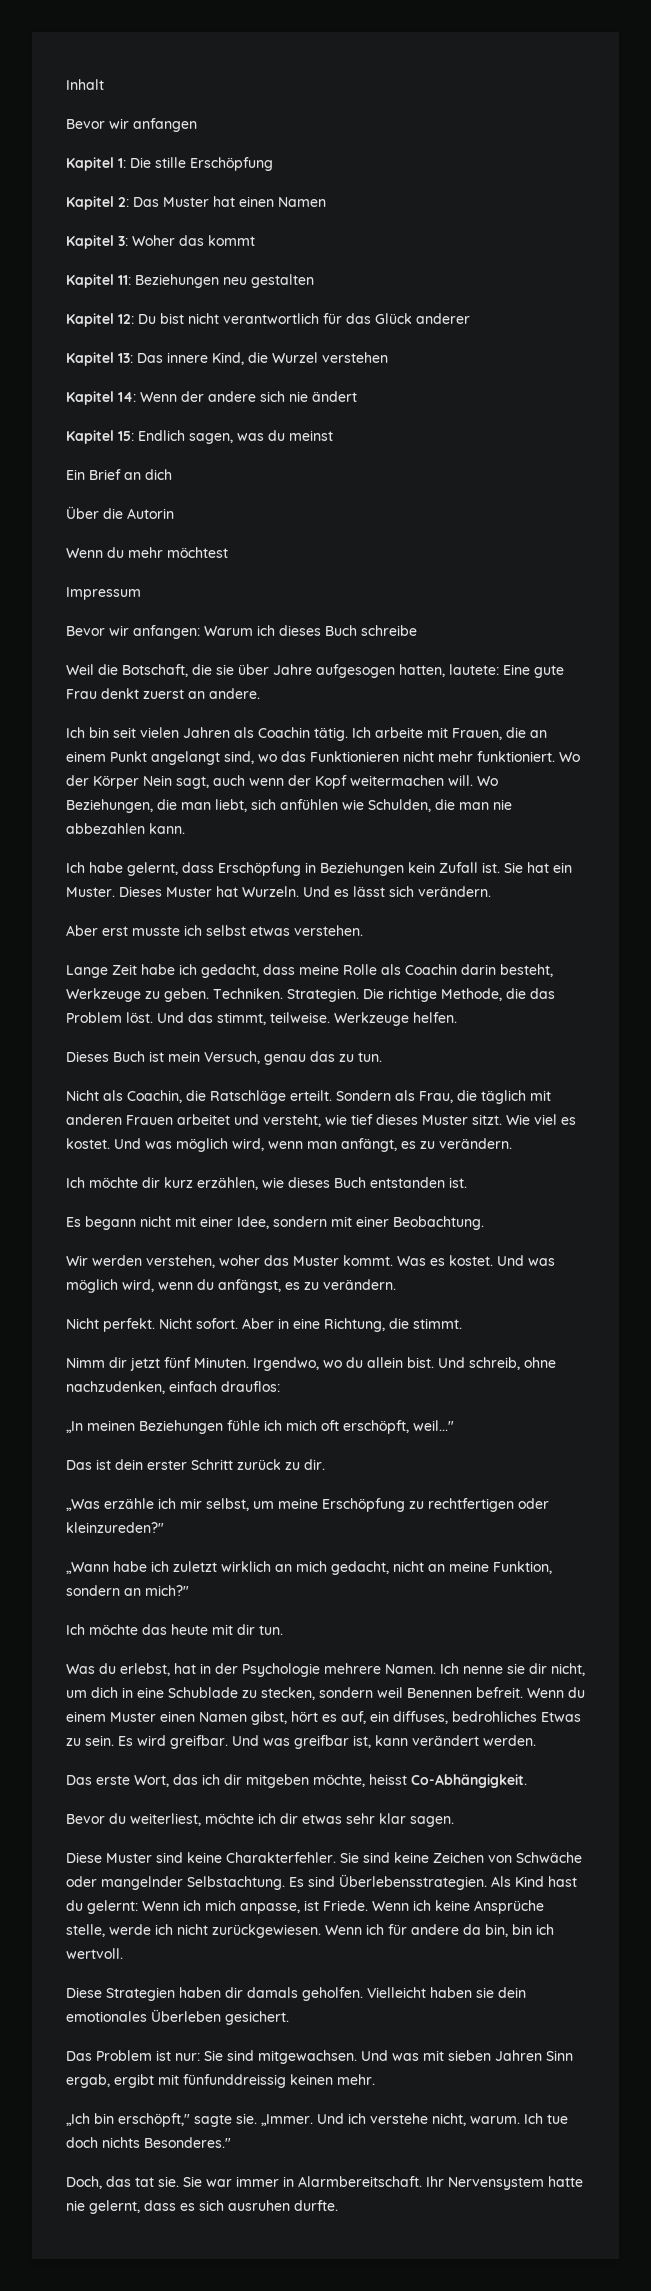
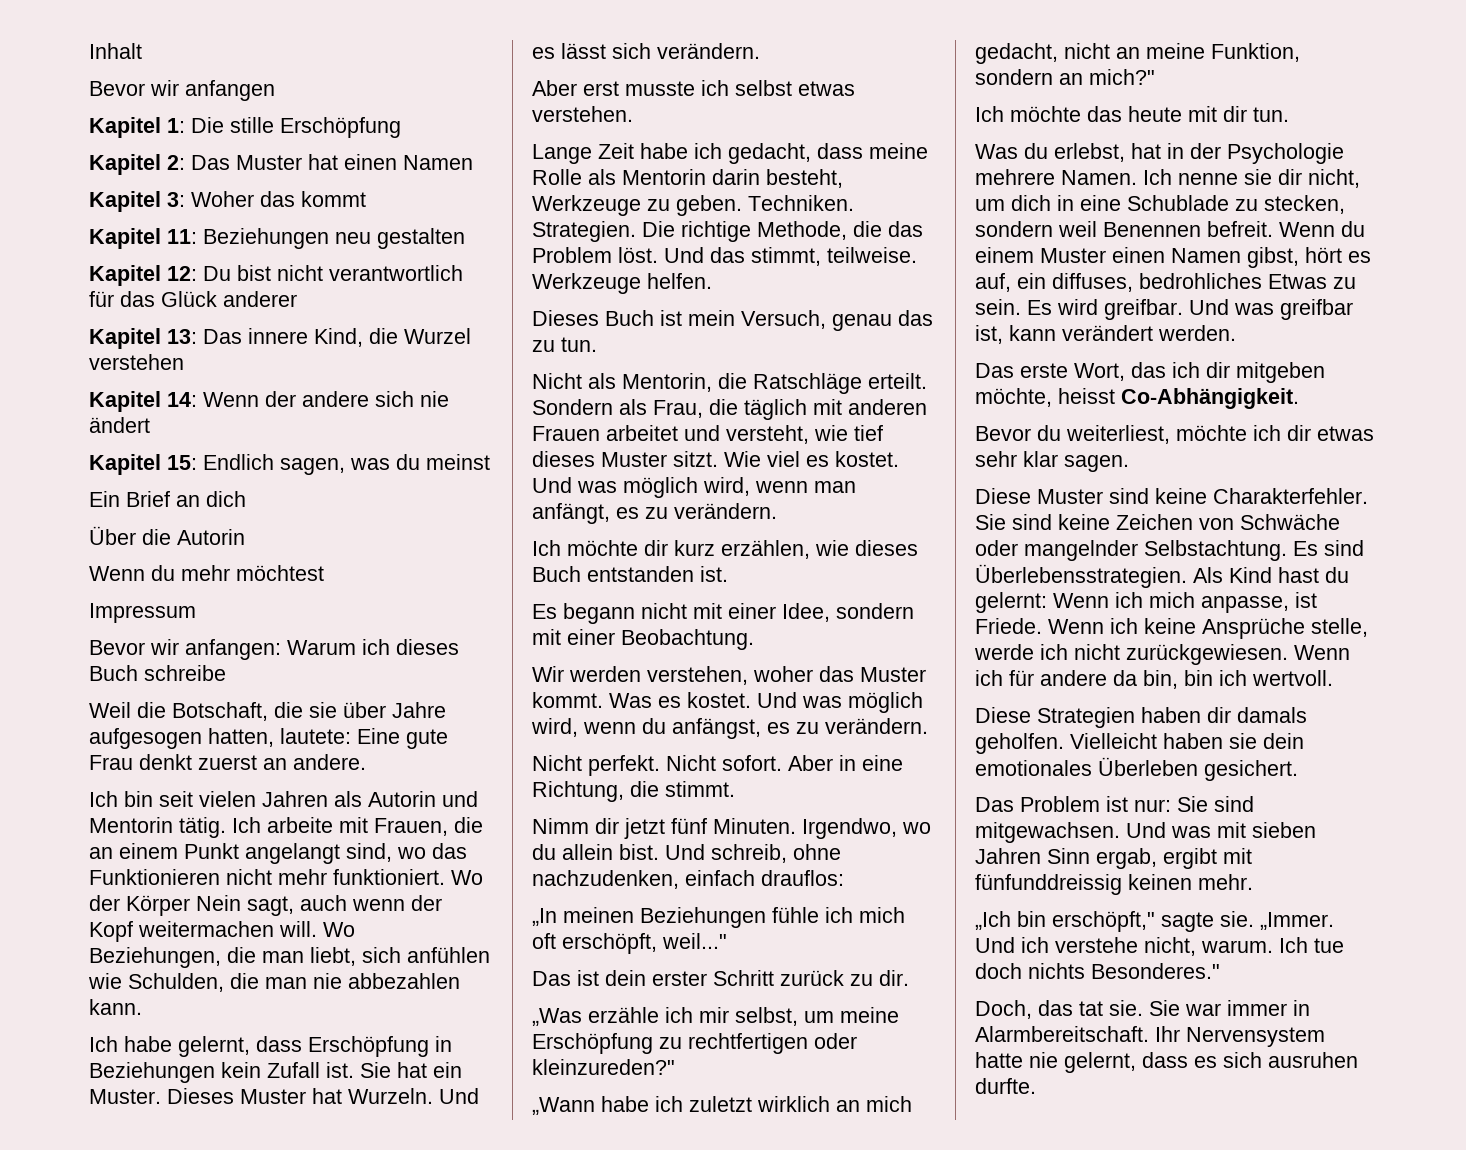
[258,727,310,738] Coachin -> [368,791,478,807] [89,817,173,833] Autorin und Mentorin
[405,964,457,975] Coachin -> [622,169,706,185] Mentorin
[127,1090,182,1103] Coachin, -> [622,373,712,392] Mentorin,

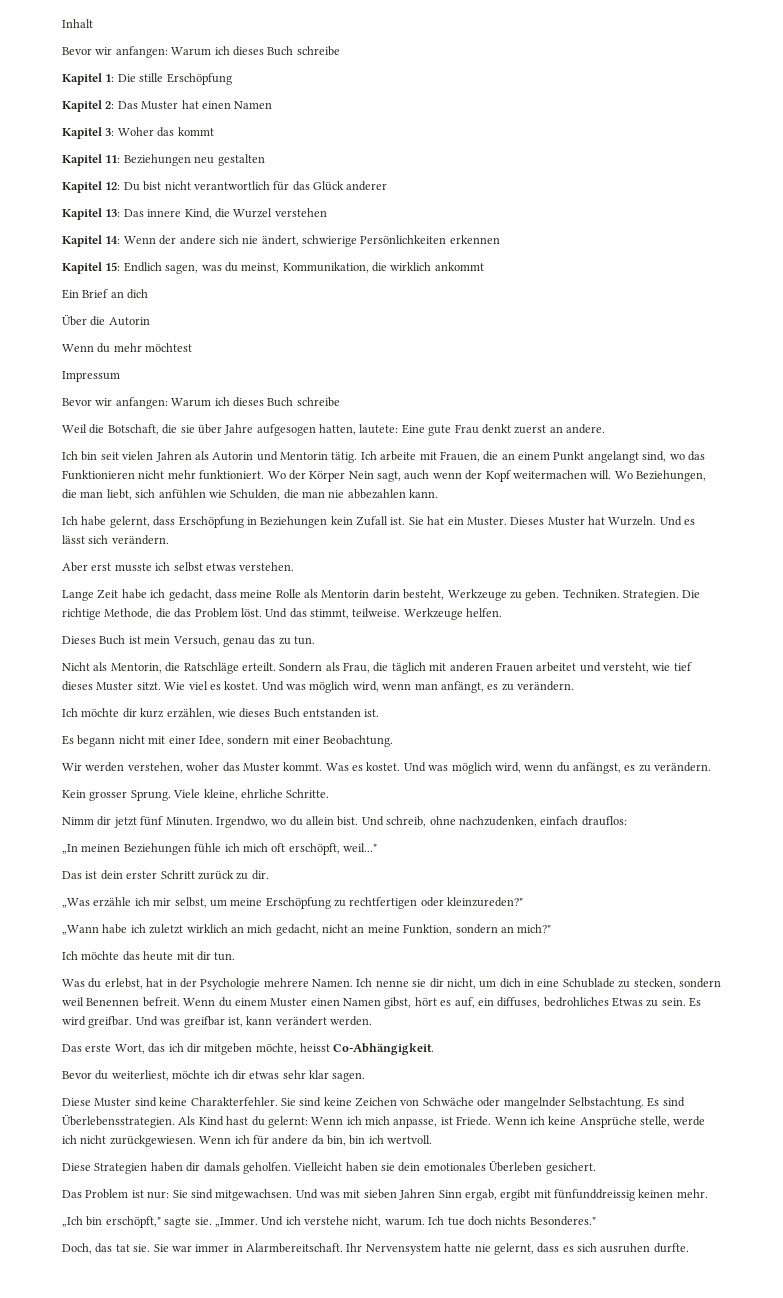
[185,80,275,101] anfangen -> [115,46,340,58] anfangen: Warum ich dieses Buch schreibe
[89,417,150,433] ändert -> [261,235,500,247] ändert, schwierige Persönlichkeiten erkennen
[426,454,490,470] meinst -> [241,262,484,273] meinst, Kommunikation, die wirklich ankommt
[532,755,903,776] [532,781,735,802] Nicht perfekt. Nicht sofort. Aber in eine Richtung, die stimmt. -> [62,789,330,801] Kein grosser Sprung. Viele kleine, ehrliche Schritte.

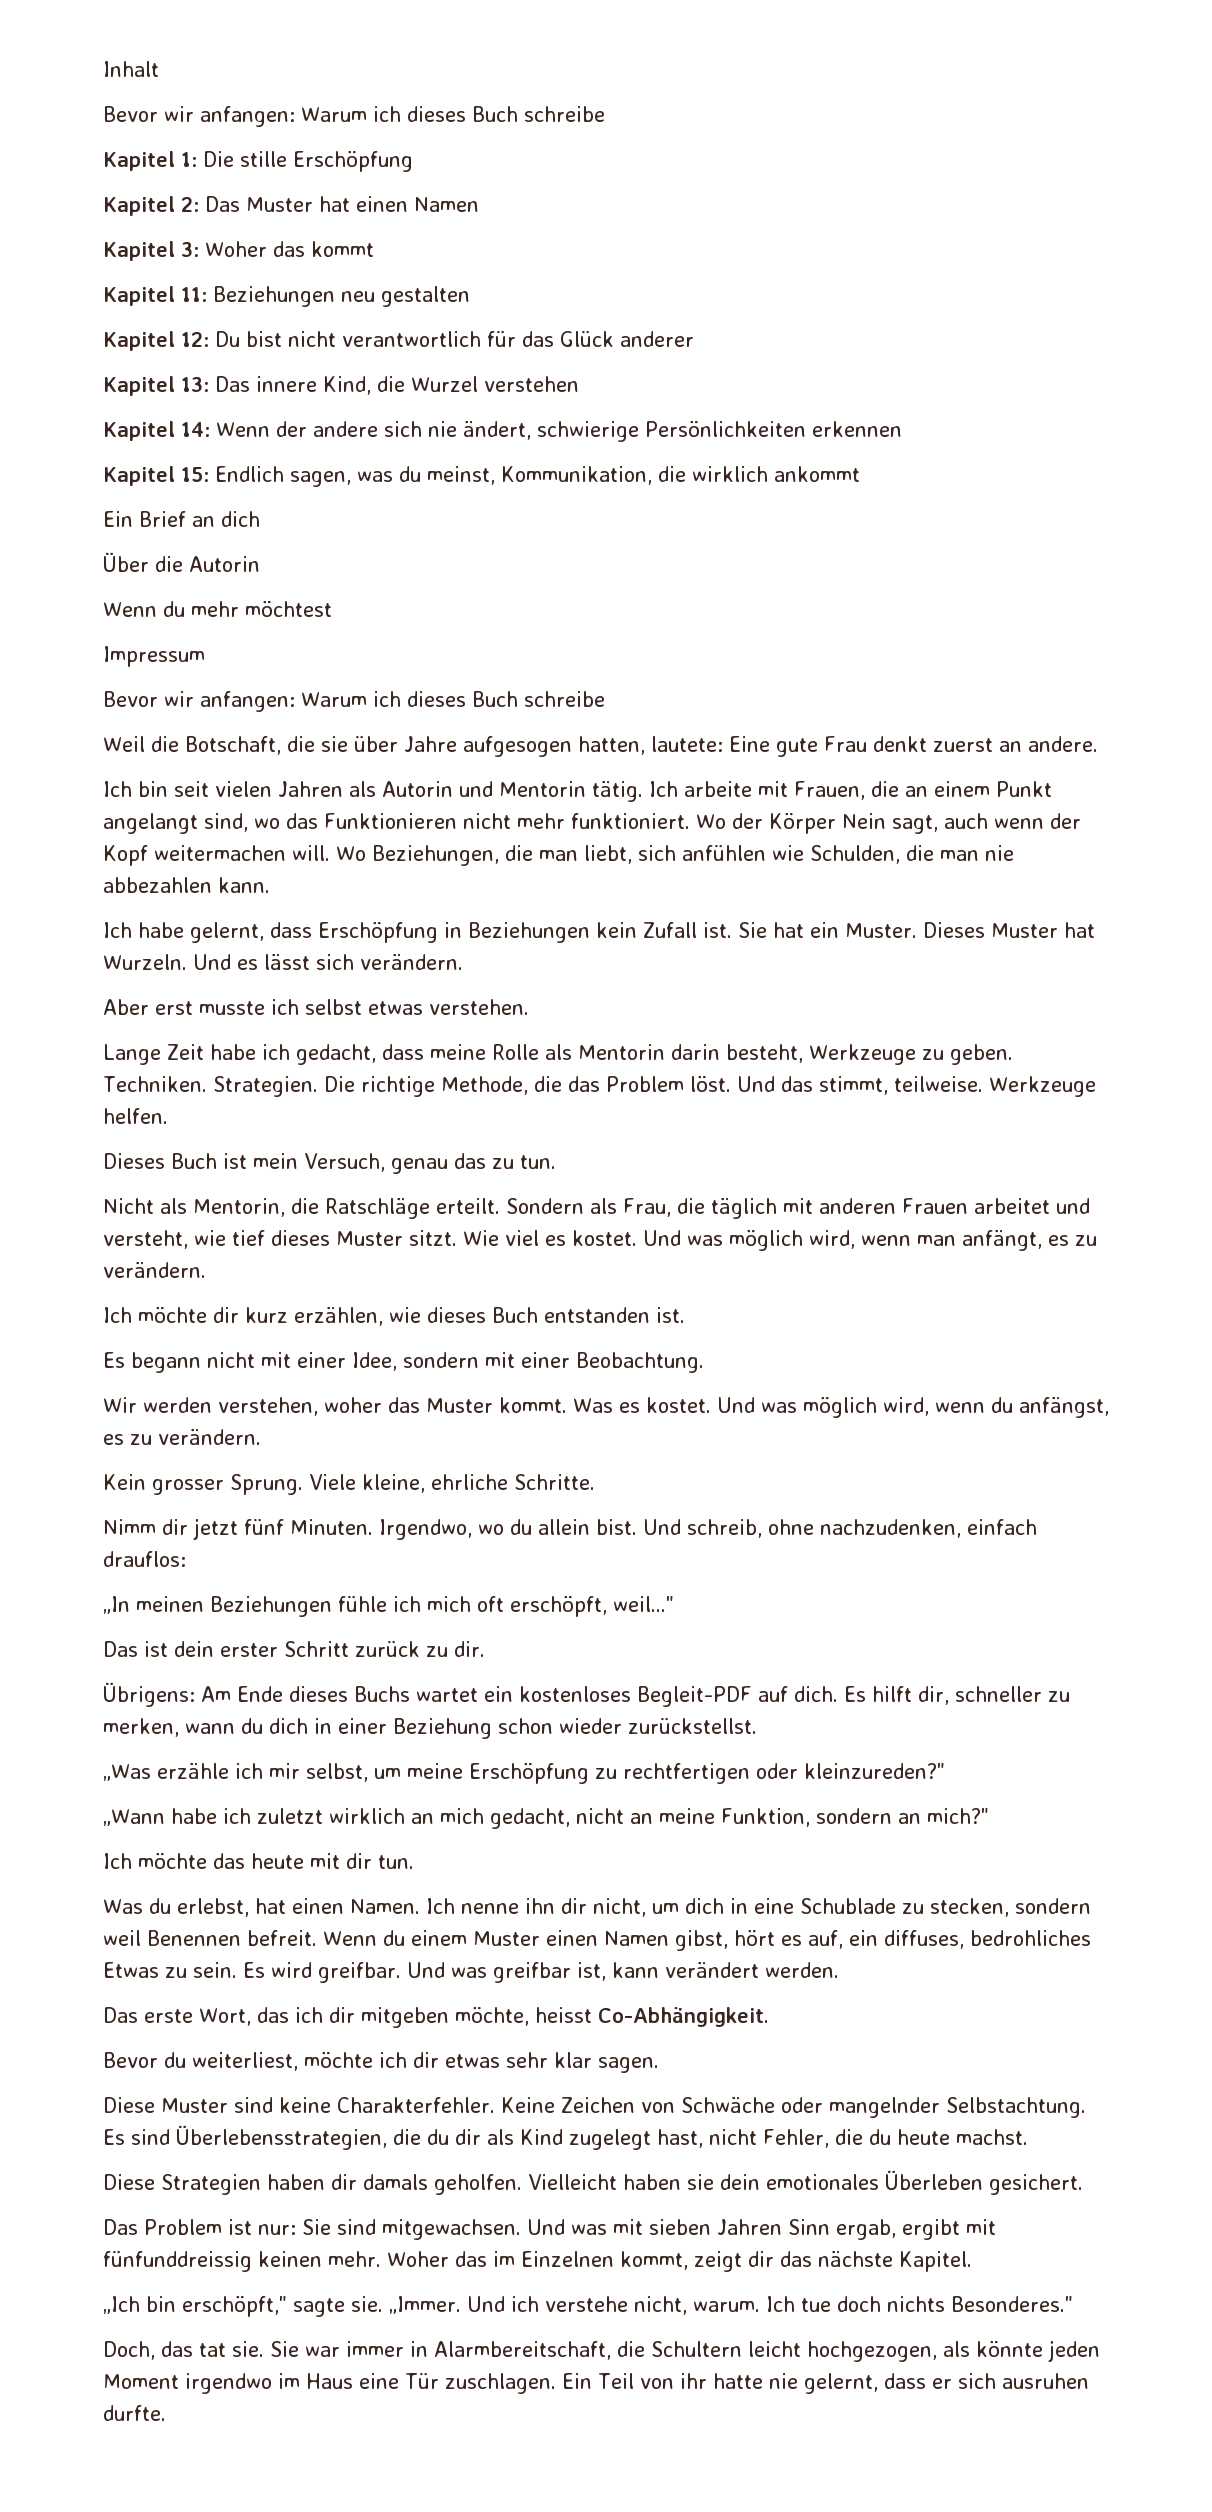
(269, 875) none -> [103,1682,1070,1707] [103,1718,757,1739] // Übrigens: Am Ende dieses Buchs wartet ein kostenloses Begleit-PDF auf dich. Es hilft dir, schneller zu merken, wann du dich in einer Beziehung schon wieder zurückstellst.
[166,978,309,990] in der Psychologie mehrere -> [291,1898,344,1914] einen
[412,979,427,987] sie -> [524,1898,555,1914] ihn
[280,1097,352,1107] Sie sind keine -> [500,2097,555,2113] Keine
[62,1115,706,1128] [62,1135,433,1147] Überlebensstrategien. Als Kind hast du gelernt: Wenn ich mich anpasse, ist Friede. Wenn ich keine Ansprüche stelle, werde ich nicht zurückgewiesen. Wenn ich für andere da bin, bin ich wertvoll. -> [176,2125,1028,2150] Überlebensstrategien, die du dir als Kind zugelegt hast, nicht Fehler, die du heute machst.
(708, 1193) none -> [386,2251,972,2272] Woher das im Einzelnen kommt, zeigt dir das nächste Kapitel.
[246,1243,441,1255] Alarmbereitschaft. Ihr Nervensystem -> [434,2340,1100,2362] [103,2373,707,2394] Alarmbereitschaft, die Schultern leicht hochgezogen, als könnte jeden Moment irgendwo im Haus eine Tür zuschlagen. Ein Teil von ihr
[562,1246,574,1252] es -> [931,2378,952,2389] er

